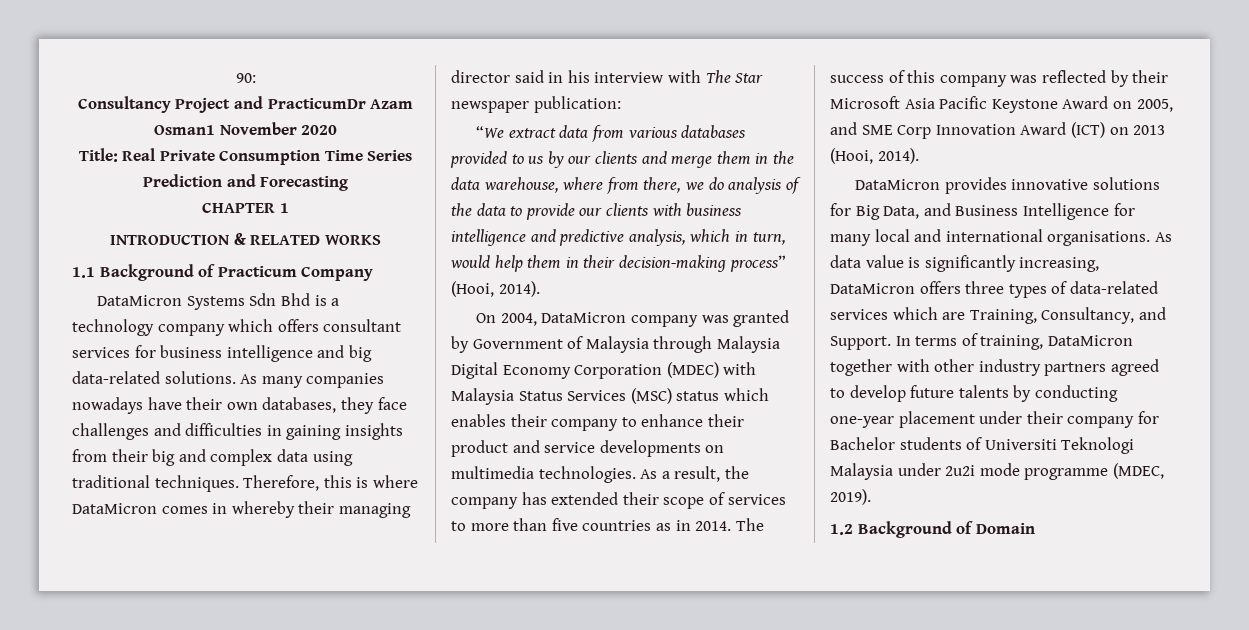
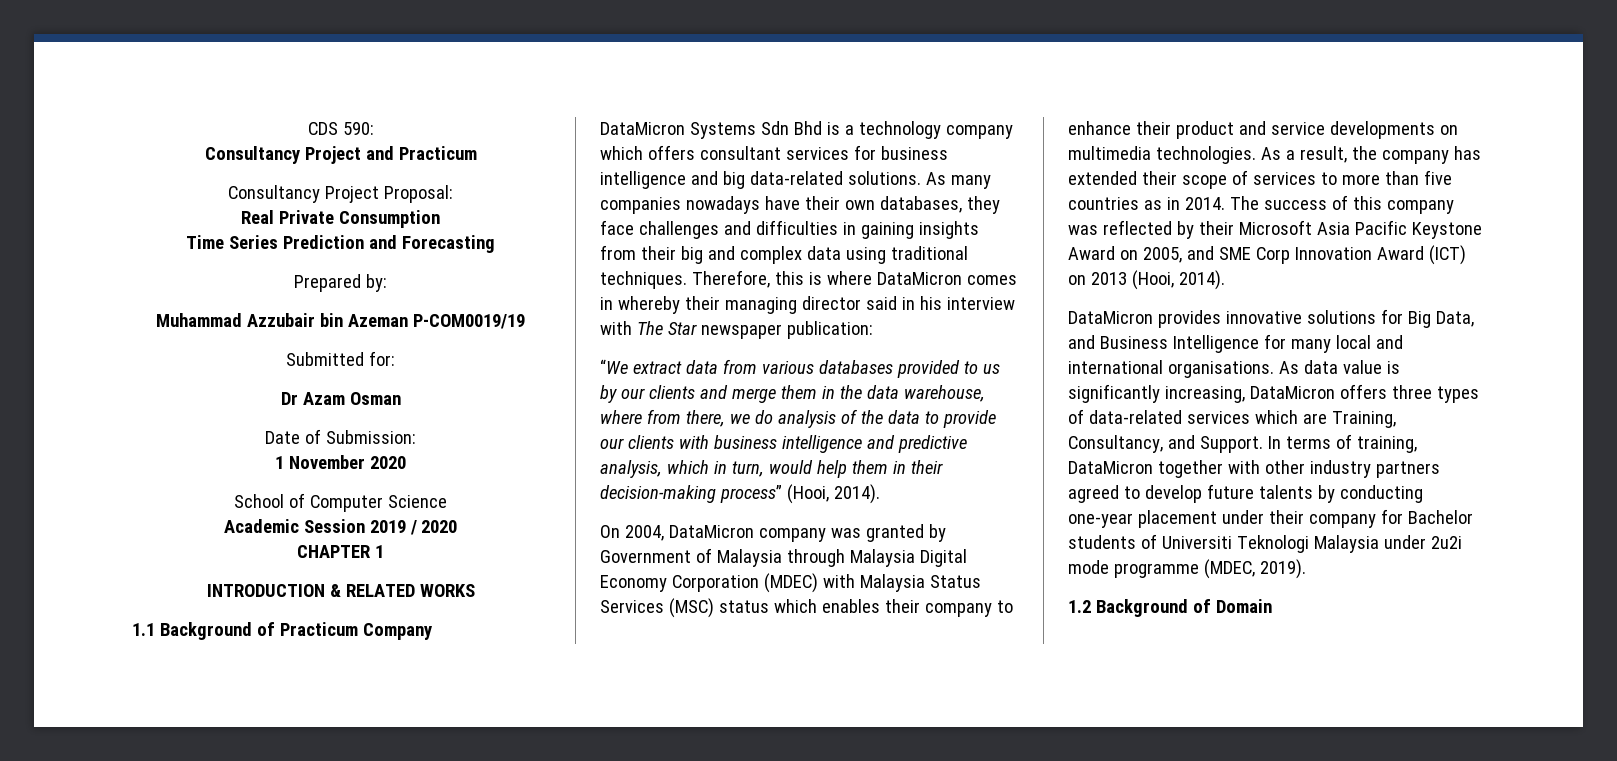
[235,73,256,83] 90: -> [307,122,374,135] CDS 590:
[267,98,414,109] [153,122,338,135] [78,148,118,162] PracticumDr Azam Osman1 November 2020 // Title: -> [398,146,477,160] [228,185,453,203] Practicum // Consultancy Project Proposal: //
(321, 157) none -> (440, 219) //
(349, 183) none -> [294,274,387,292] [156,313,525,329] [286,351,395,366] [280,392,401,405] [265,429,416,444] [275,455,406,469] [234,493,447,512] [223,519,458,535] // Prepared by: // Muhammad Azzubair bin Azeman P-COM0019/19 // Submitted for: // Dr Azam Osman // Date of Submission: // 1 November 2020 // School of Computer Science // Academic Session 2019 / 2020

